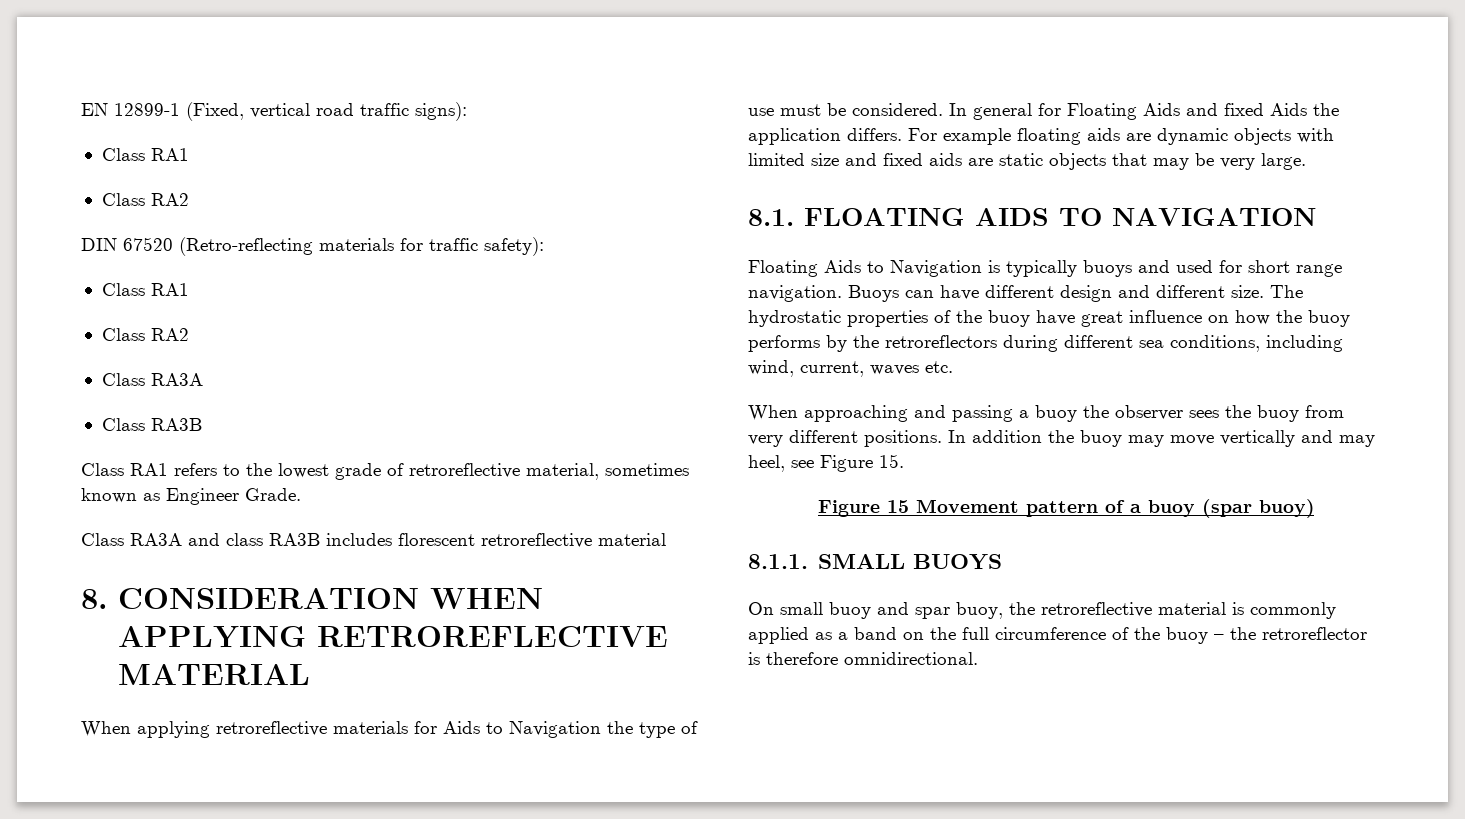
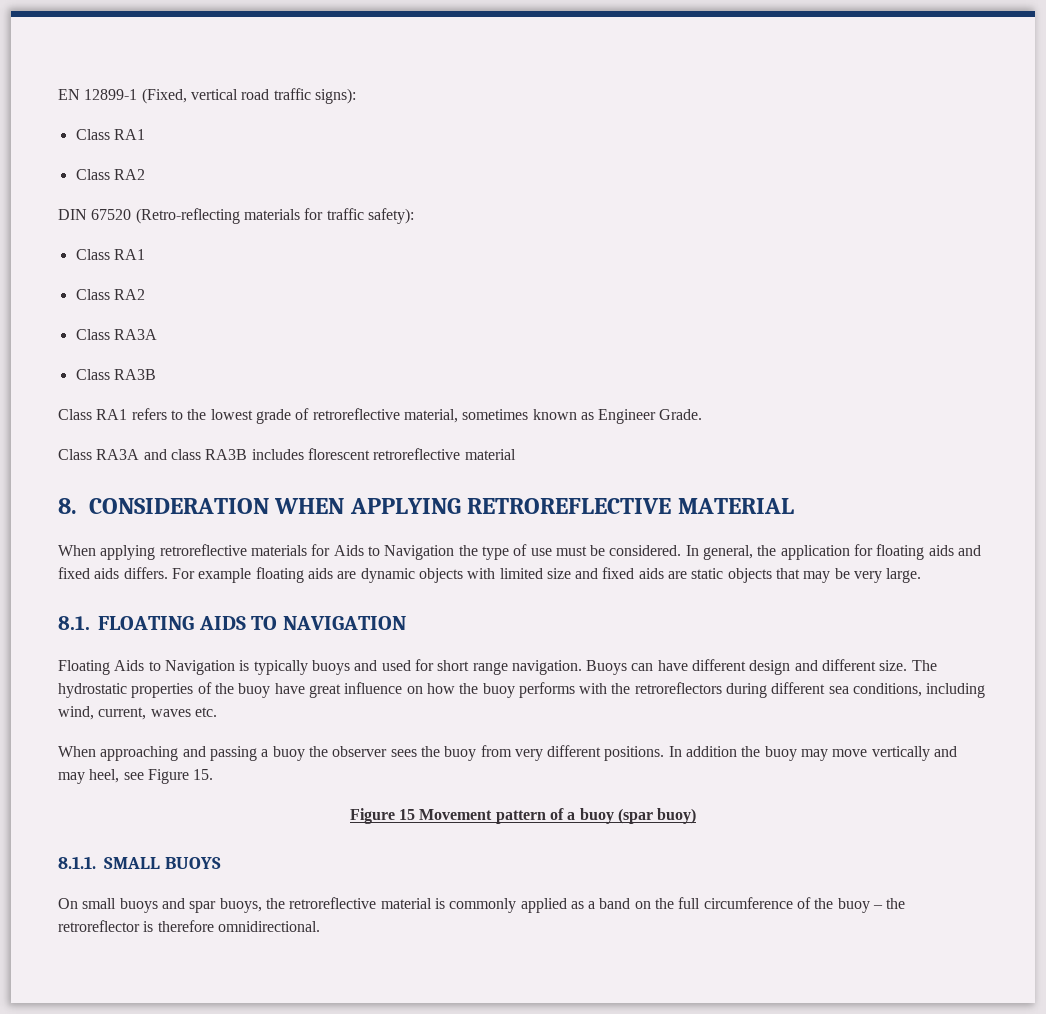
[973,103,1339,120] [748,128,841,145] general for Floating Aids and fixed Aids the application -> [703,544,982,560] [58,567,120,579] general, the application for floating aids and fixed aids
[826,335,847,352] by -> [579,683,608,694] with
[829,602,871,619] buoy -> [119,898,158,913] buoys
[956,602,1003,619] buoy, -> [219,898,262,913] buoys,

